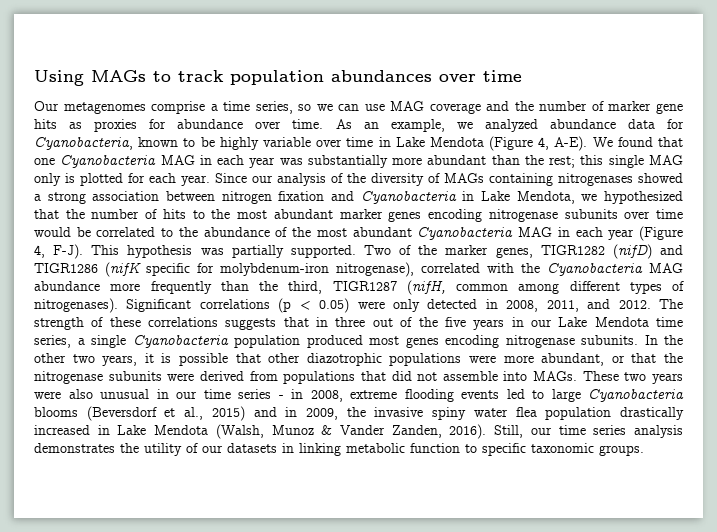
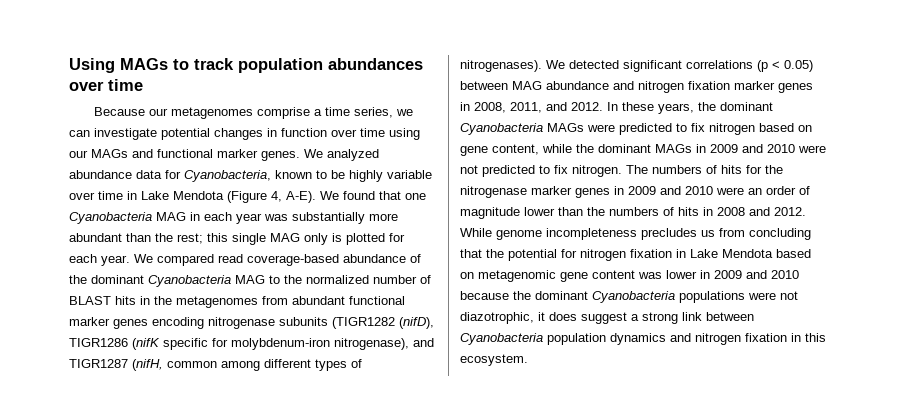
[34,101,59,111] Our -> [93,107,168,116] Because our
[298,104,312,111] so -> (393, 112) none
[364,101,683,114] [34,119,473,132] use MAG coverage and the number of marker gene hits as proxies for abundance over time. As an example, we -> [94,128,420,140] [69,149,323,161] investigate potential changes in function over time using our MAGs and functional marker genes. We
[215,173,683,186] [34,191,683,204] [34,209,333,219] Since our analysis of the diversity of MAGs containing nitrogenases showed a strong association between nitrogen fixation and Cyanobacteria in Lake Mendota, we hypothesized that the number of hits to the most abundant -> [134,254,421,266] [69,275,431,287] [69,296,405,308] We compared read coverage-based abundance of the dominant Cyanobacteria MAG to the normalized number of BLAST hits in the metagenomes from abundant functional
[624,209,683,219] [34,226,683,241] [34,244,683,259] over time would be correlated to the abundance of the most abundant Cyanobacteria MAG in each year (Figure 4, F-J). This hypothesis was partially supported. Two of the marker genes, TIGR1282 (nifD) and -> [332,317,434,329] (TIGR1282 (nifD),
[421,263,683,276] [34,281,323,294] correlated with the Cyanobacteria MAG abundance more frequently than the third, -> [413,338,434,347] and
[126,299,192,312] Significant -> [546,60,682,72] We detected significant
[357,299,478,312] were only detected -> [460,81,813,93] between MAG abundance and nitrogen fixation marker genes
[659,299,684,309] [34,317,684,330] [34,335,683,348] [34,353,684,366] [34,371,683,384] [34,389,684,402] [34,406,685,421] [34,424,683,439] [34,443,644,456] The strength of these correlations suggests that in three out of the five years in our Lake Mendota time series, a single Cyanobacteria population produced most genes encoding nitrogenase subunits. In the other two years, it is possible that other diazotrophic populations were more abundant, or that the nitrogenase subunits were derived from populations that did not assemble into MAGs. These two years were also unusual in our time series - in 2008, extreme flooding events led to large Cyanobacteria blooms (Beversdorf et al., 2015) and in 2009, the invasive spiny water flea population drastically increased in Lake Mendota (Walsh, Munoz & Vander Zanden, 2016). Still, our time series analysis demonstrates the utility of our datasets in linking metabolic function to specific taxonomic groups. -> [607,102,773,114] [460,123,812,135] [460,144,826,156] [460,165,783,177] [460,186,810,198] [460,207,806,219] [460,228,811,240] [460,249,811,261] [460,270,799,282] [460,291,798,303] [460,312,754,324] [460,333,826,345] [460,354,528,366] In these years, the dominant Cyanobacteria MAGs were predicted to fix nitrogen based on gene content, while the dominant MAGs in 2009 and 2010 were not predicted to fix nitrogen. The numbers of hits for the nitrogenase marker genes in 2009 and 2010 were an order of magnitude lower than the numbers of hits in 2008 and 2012. While genome incompleteness precludes us from concluding that the potential for nitrogen fixation in Lake Mendota based on metagenomic gene content was lower in 2009 and 2010 because the dominant Cyanobacteria populations were not diazotrophic, it does suggest a strong link between Cyanobacteria population dynamics and nitrogen fixation in this ecosystem.

